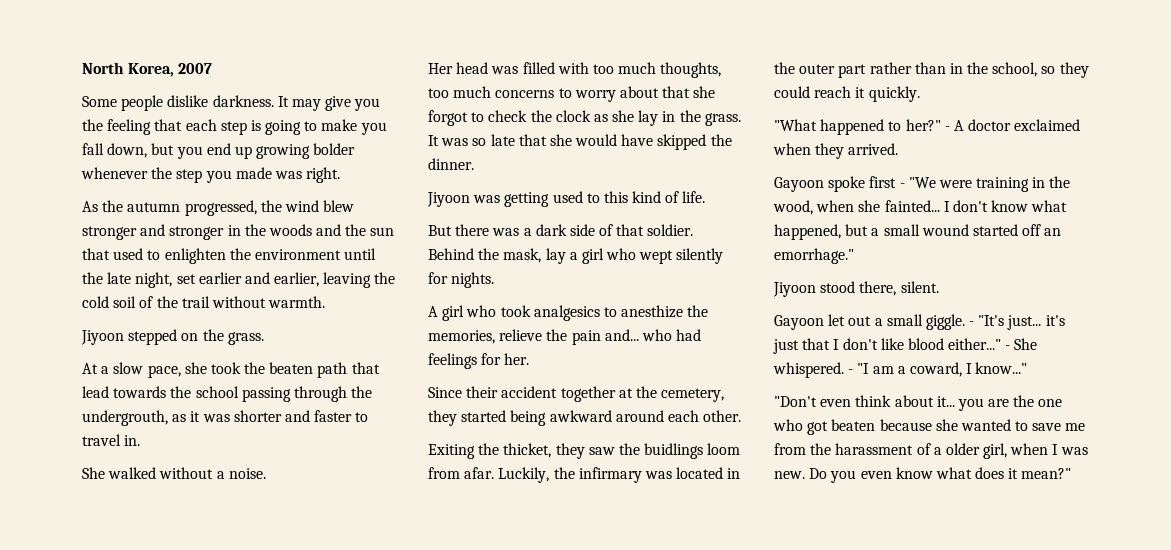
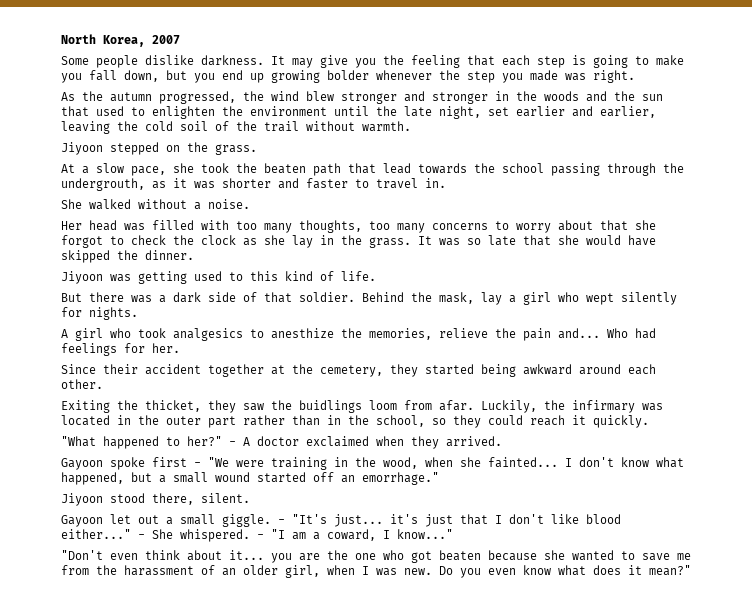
[618,62,657,74] much -> [264,223,292,233] many
[453,86,492,98] much -> [397,223,425,233] many
[641,329,672,341] who -> [607,328,628,338] Who
[933,447,942,455] a -> [222,568,236,576] an

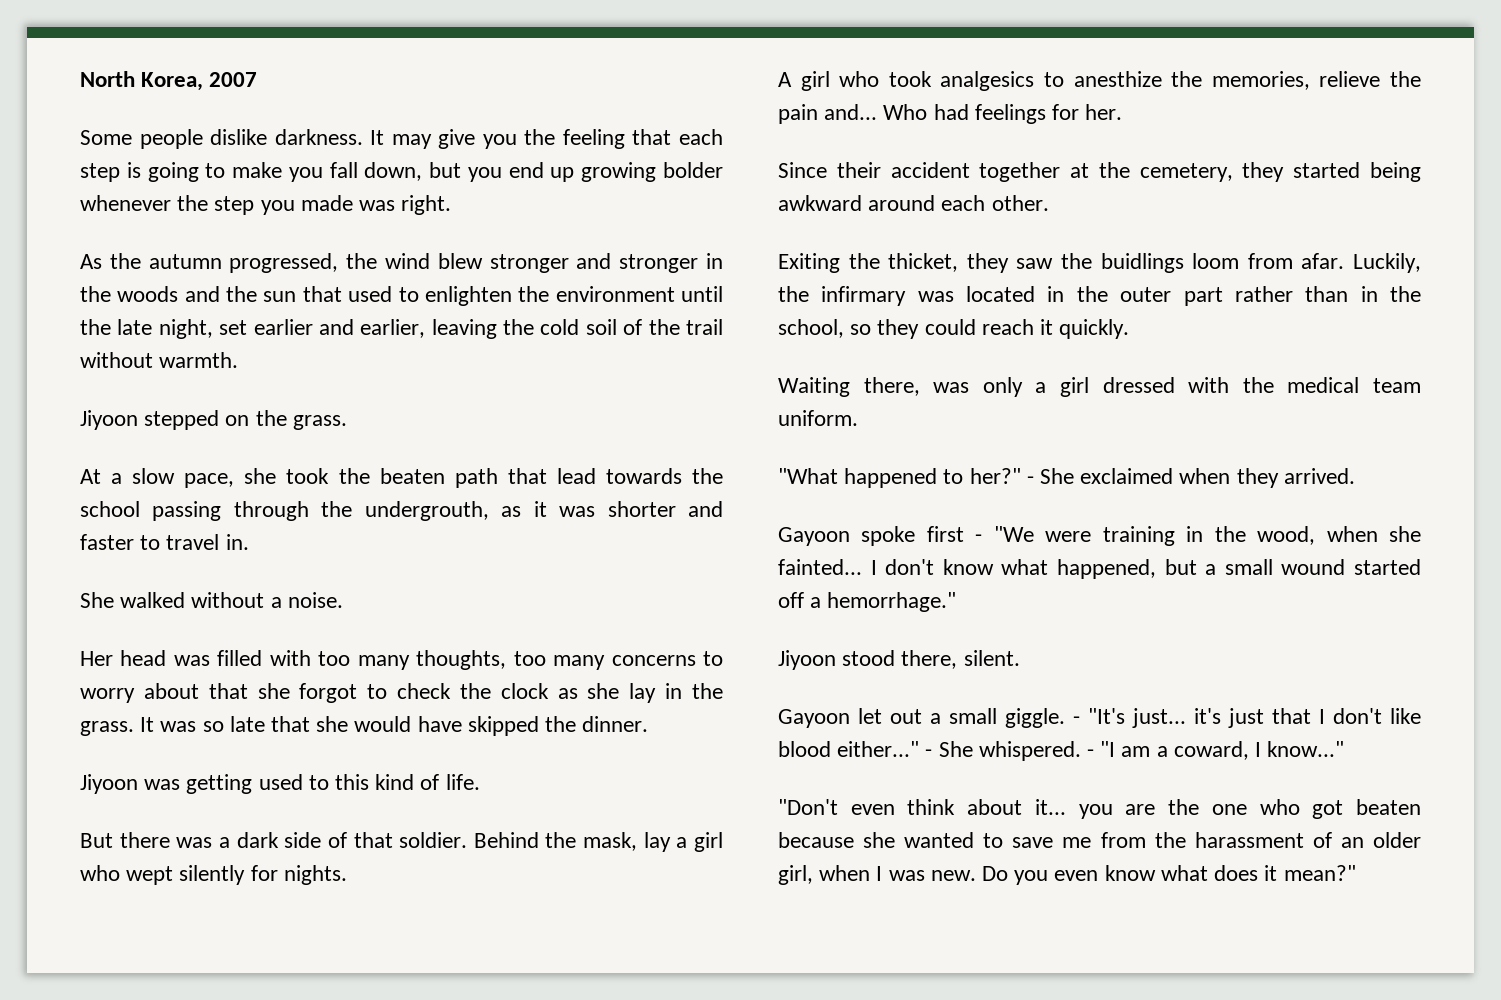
(649, 421) none -> [778,377,1421,397] [778,410,858,426] // Waiting there, was only a girl dressed with the medical team uniform.
[243,436,299,446] A doctor -> [1040,468,1075,484] She
[341,472,439,485] an emorrhage." -> [810,592,957,612] a hemorrhage."

